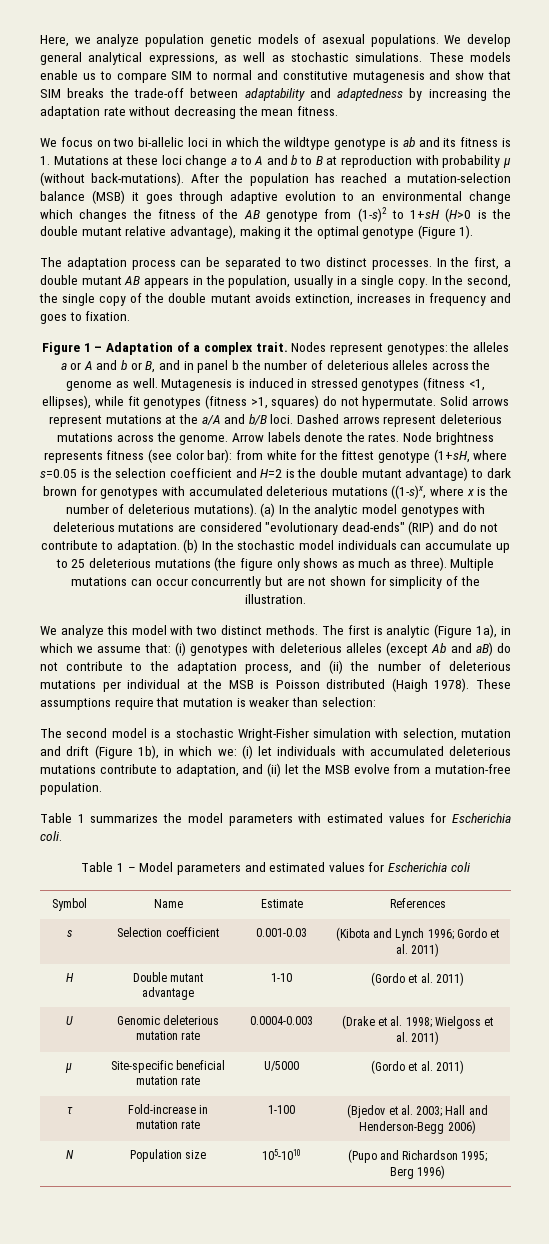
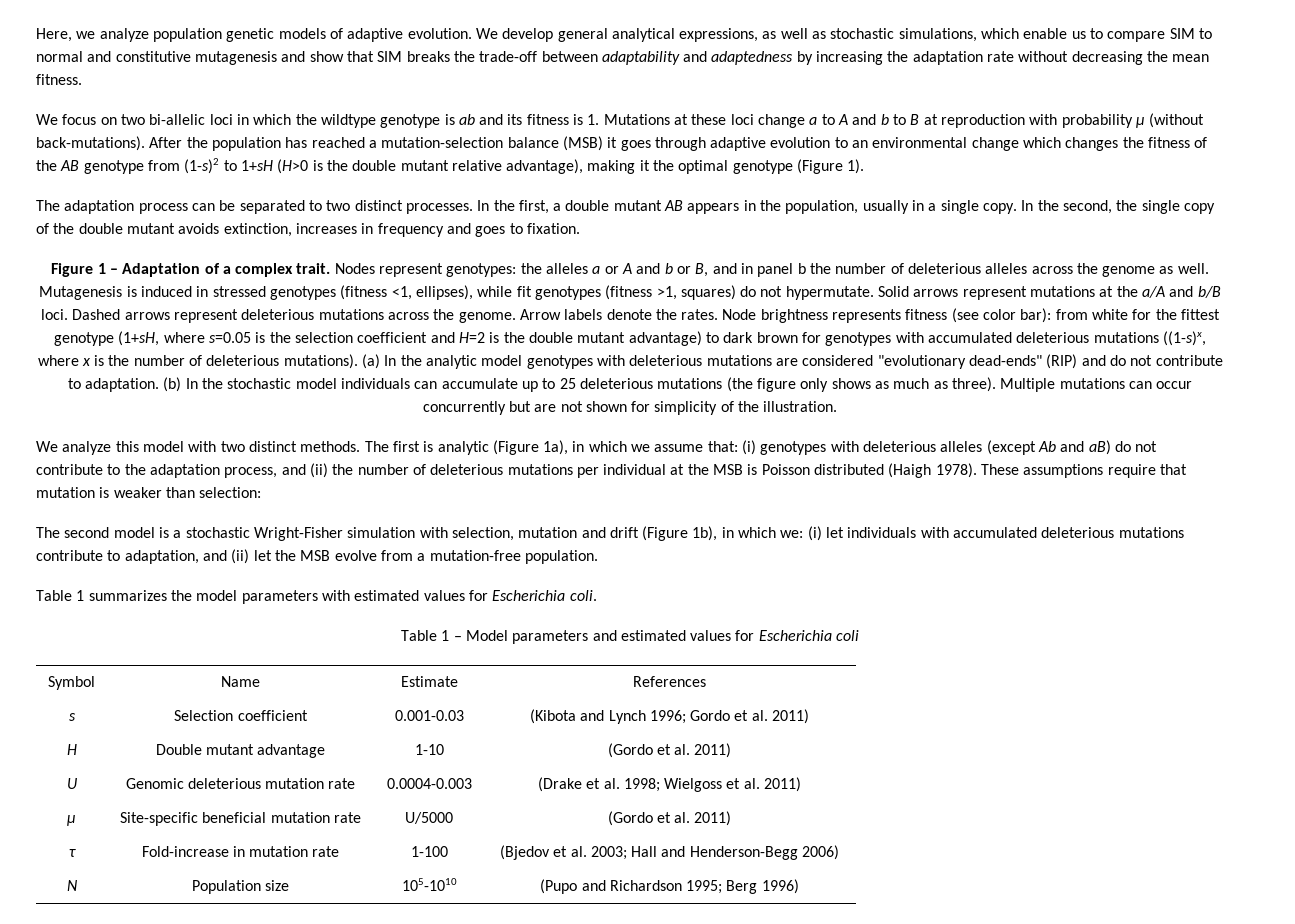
[321,34,439,47] asexual populations. -> [347,28,472,42] adaptive evolution.
[355,52,511,62] simulations. These models -> [898,28,1020,42] simulations, which

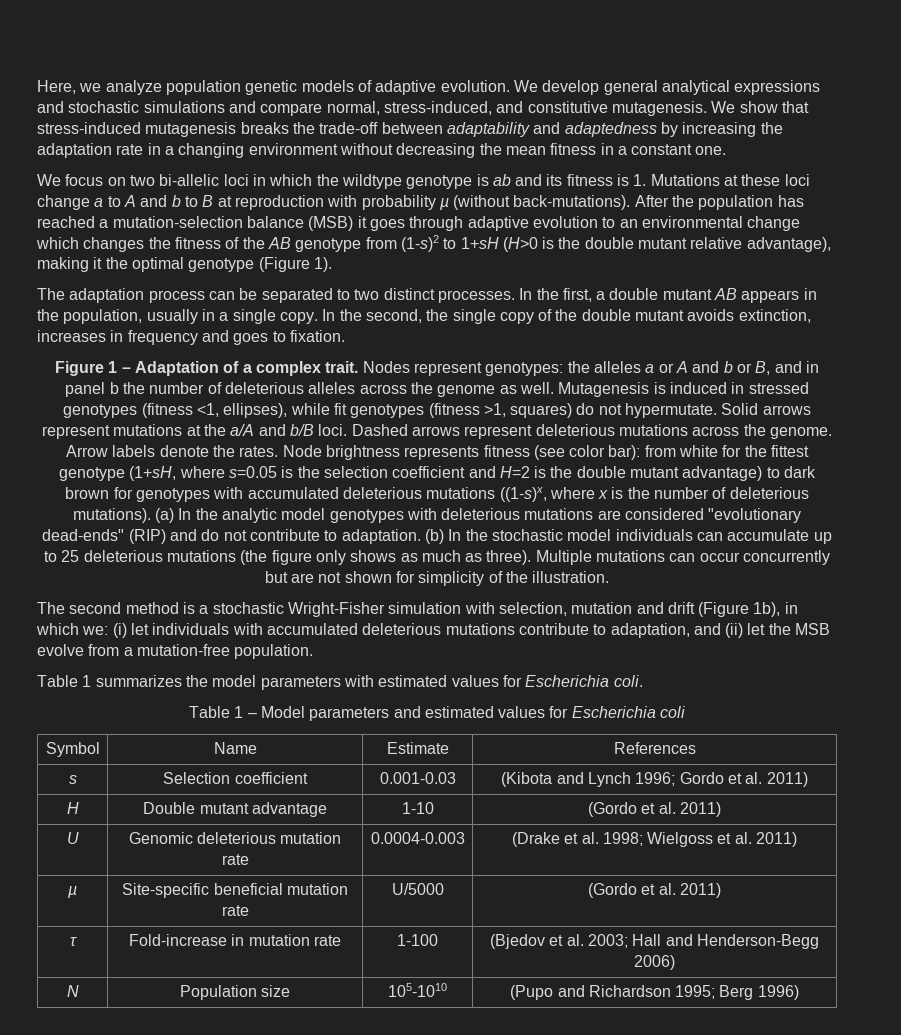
[679,28,1213,42] [36,51,403,65] expressions, as well as stochastic simulations, which enable us to compare SIM to normal and constitutive mutagenesis and show that SIM -> [734,80,821,95] [37,101,809,116] [37,122,237,137] expressions and stochastic simulations and compare normal, stress-induced, and constitutive mutagenesis. We show that stress-induced mutagenesis
[1018,51,1210,65] [36,74,82,85] without decreasing the mean fitness. -> [147,143,727,158] in a changing environment without decreasing the mean fitness in a constant one.
[36,440,1158,455] [36,463,1188,478] [36,487,262,498] // We analyze this model with two distinct methods. The first is analytic (Figure 1a), in which we assume that: (i) genotypes with deleterious alleles (except Ab and aB) do not contribute to the adaptation process, and (ii) the number of deleterious mutations per individual at the MSB is Poisson distributed (Haigh 1978). These assumptions require that mutation is weaker than selection: -> (610, 577) none
[113,527,155,538] model -> [125,602,179,614] method

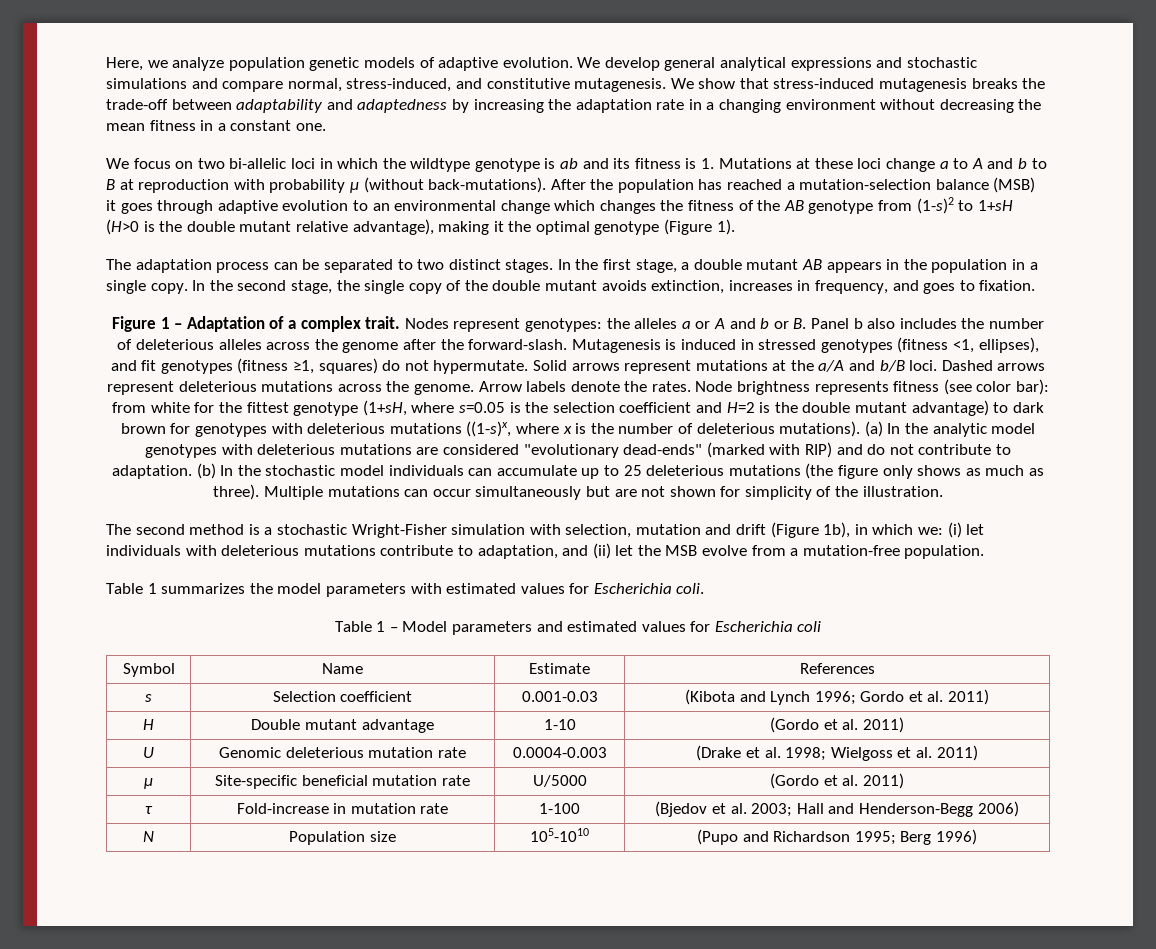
[437,288,592,303] processes. In the first, -> [505,259,677,273] stages. In the first stage,
[63,309,198,324] population, usually -> [931,259,1008,273] population
[365,309,422,323] second, -> [237,280,332,294] second stage,
[127,330,198,345] frequency -> [815,280,889,294] frequency,
[755,361,819,375] [65,382,119,397] B, and in panel b -> [793,318,957,329] B. Panel b also includes
[499,382,554,394] as well. -> [403,339,568,350] after the forward-slash.
[290,403,330,415] while -> [110,360,137,371] and
[483,403,506,417] >1, -> [292,360,314,374] ≥1,
[247,487,339,499] accumulated -> (303, 428) none
[128,529,166,544] (RIP) -> [706,442,832,458] (marked with RIP)
[743,550,831,565] concurrently -> [475,486,582,500] simultaneously
[266,623,358,635] accumulated -> (217, 550) none

